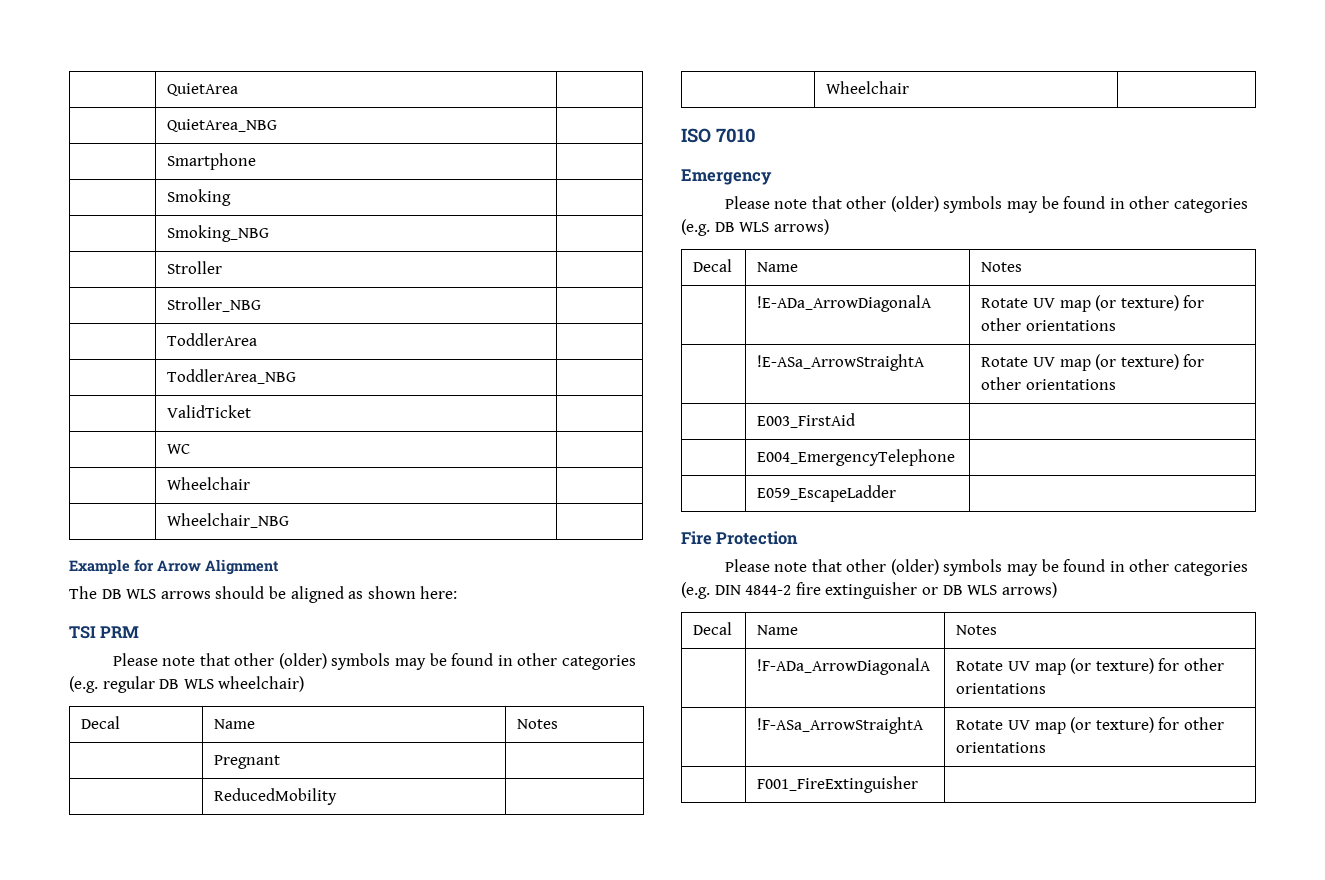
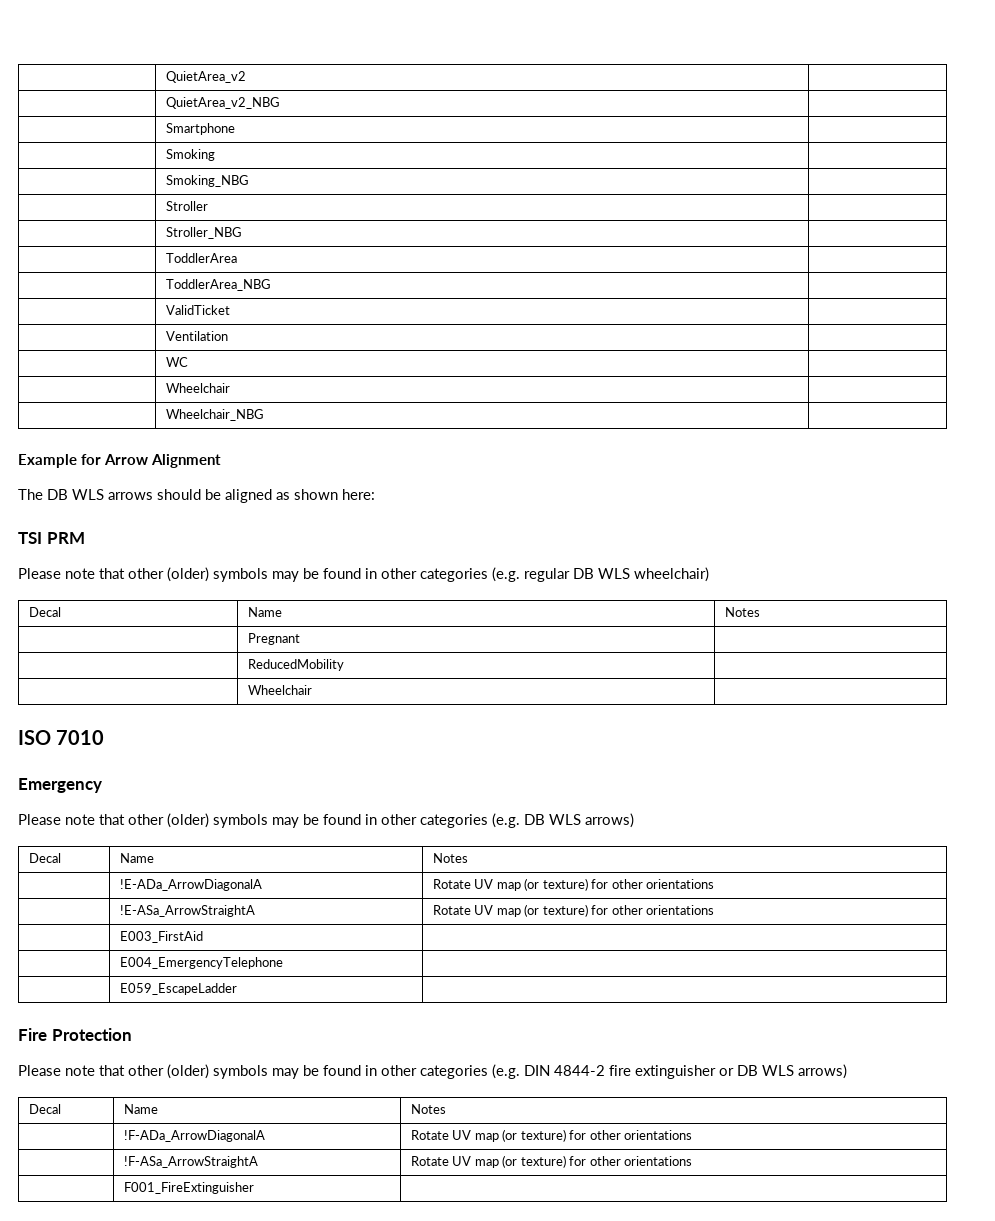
[167,83,239,96] [167,119,278,132] | QuietArea | // | QuietArea_NBG -> [165,71,246,83] [165,97,280,109] | QuietArea_v2 | // | QuietArea_v2_NBG
(252, 411) none -> [165,331,228,341] // | Ventilation |

